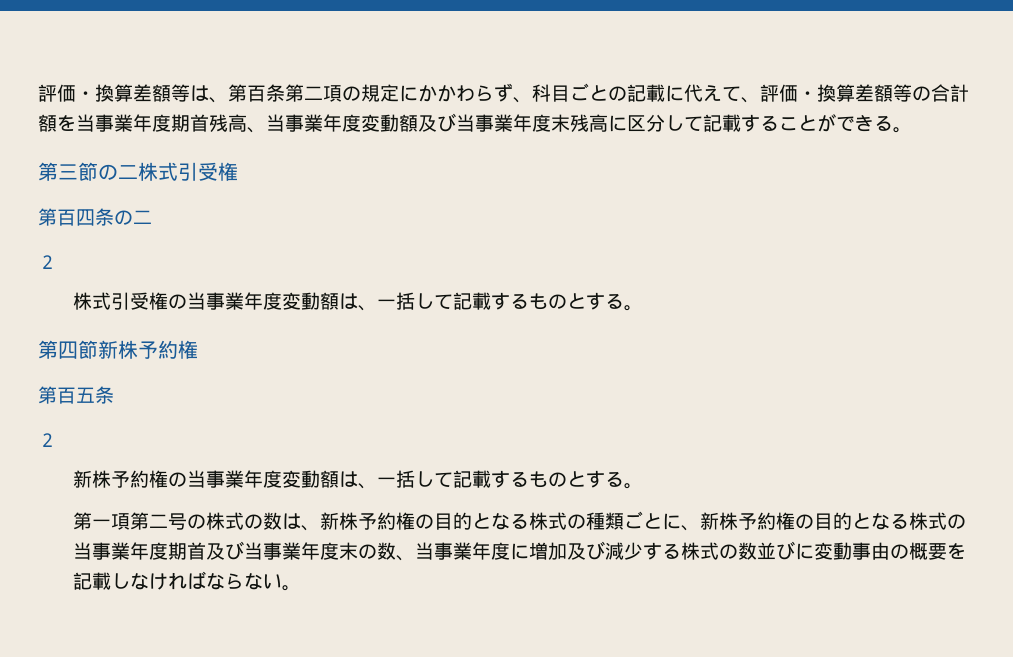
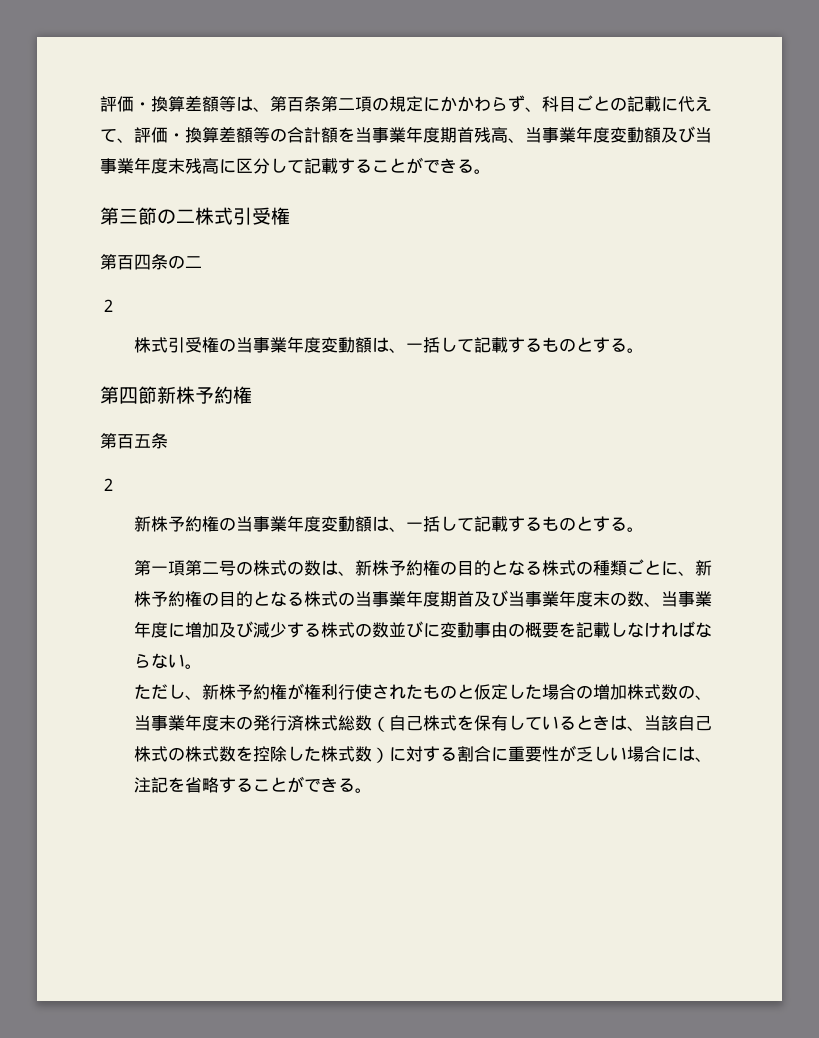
(301, 588) none -> [133,683,712,700] [133,714,712,732] [133,745,712,763] [133,776,372,793] // ただし、新株予約権が権利行使されたものと仮定した場合の増加株式数の、当事業年度末の発行済株式総数（自己株式を保有しているときは、当該自己株式の株式数を控除した株式数）に対する割合に重要性が乏しい場合には、注記を省略することができる。

